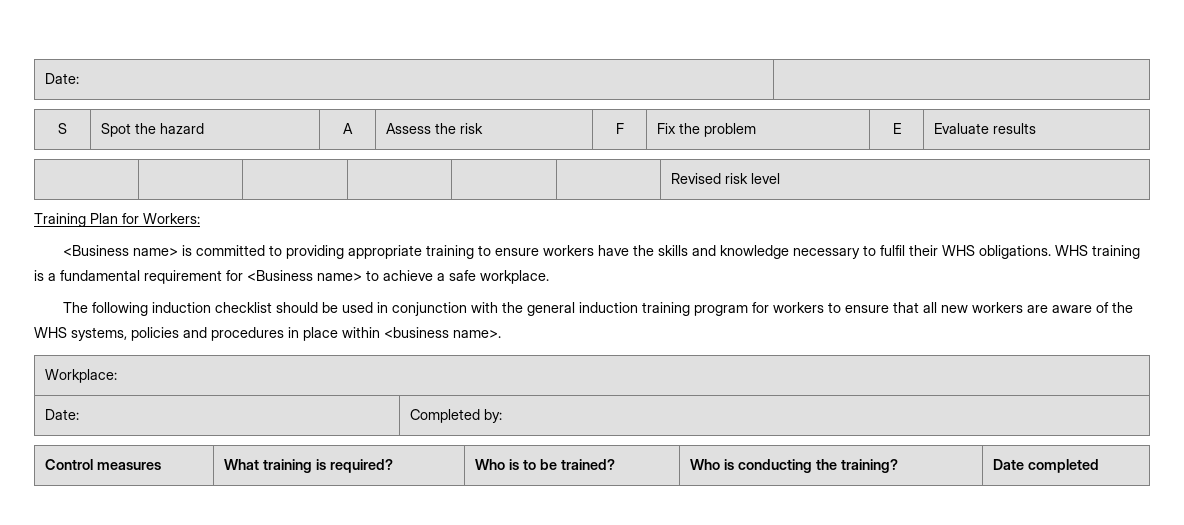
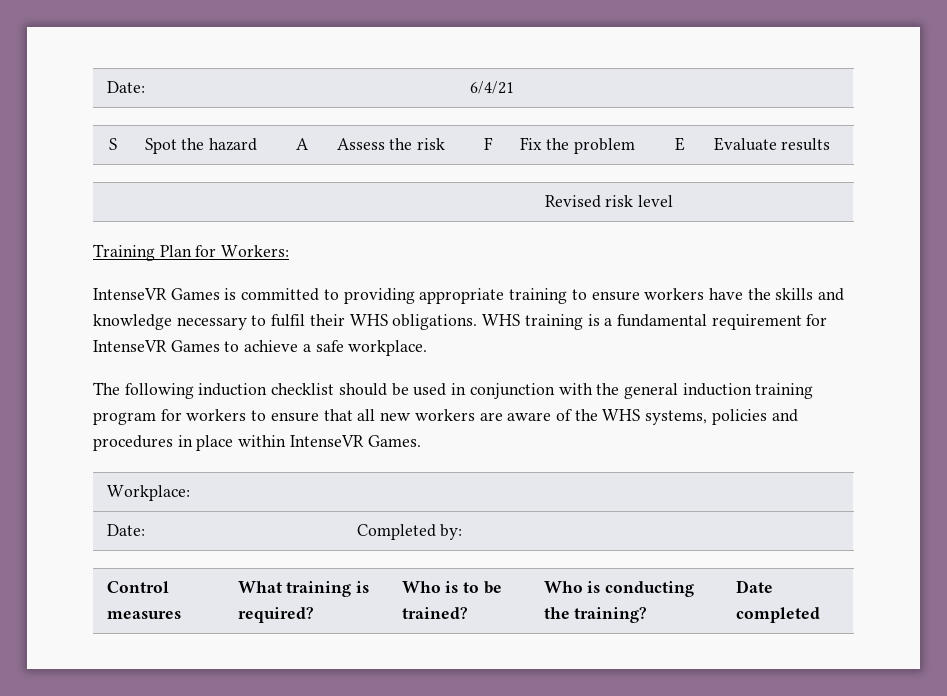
[44,73,79,84] Date: | -> [106,81,145,93] [469,81,514,94] Date: | 6/4/21
[62,245,178,256] <Business name> -> [93,288,220,300] IntenseVR Games
[247,270,362,281] <Business name> -> [93,340,220,352] IntenseVR Games
[384,327,501,338] <business name>. -> [289,435,421,447] IntenseVR Games.

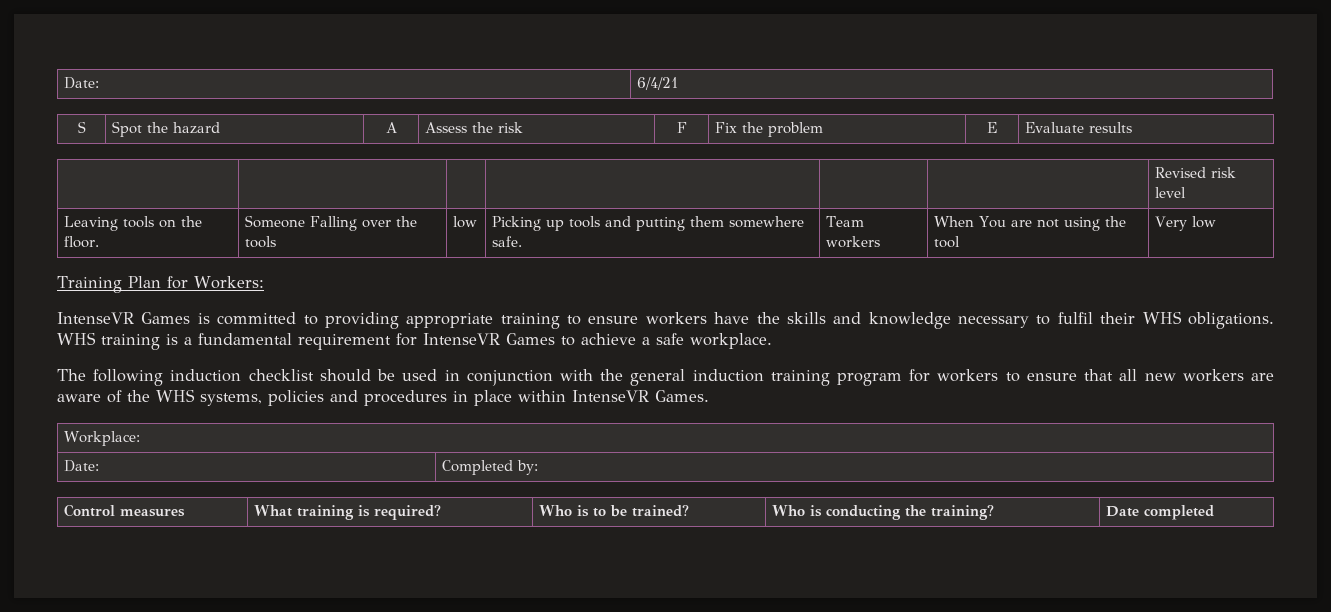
(674, 201) none -> [64,216,203,231] [64,236,100,248] [245,215,418,231] [245,236,277,248] [453,216,478,228] [492,216,805,231] [492,236,523,247] [826,216,865,227] [826,236,881,248] [934,216,1127,231] [934,236,961,248] [1155,216,1217,231] // Leaving tools on the floor. | Someone Falling over the tools | low | Picking up tools and putting them somewhere safe. | Team workers | When You are not using the tool | Very low

